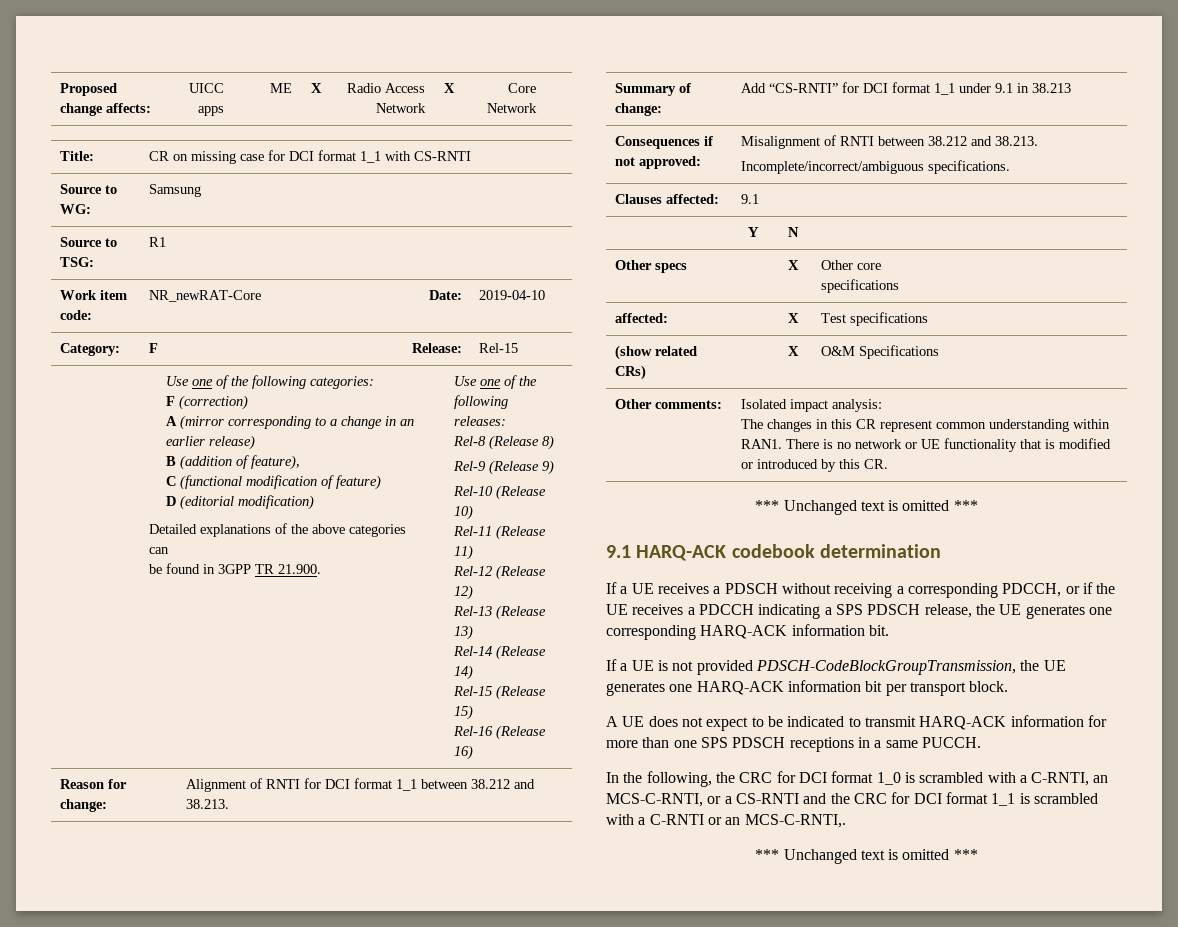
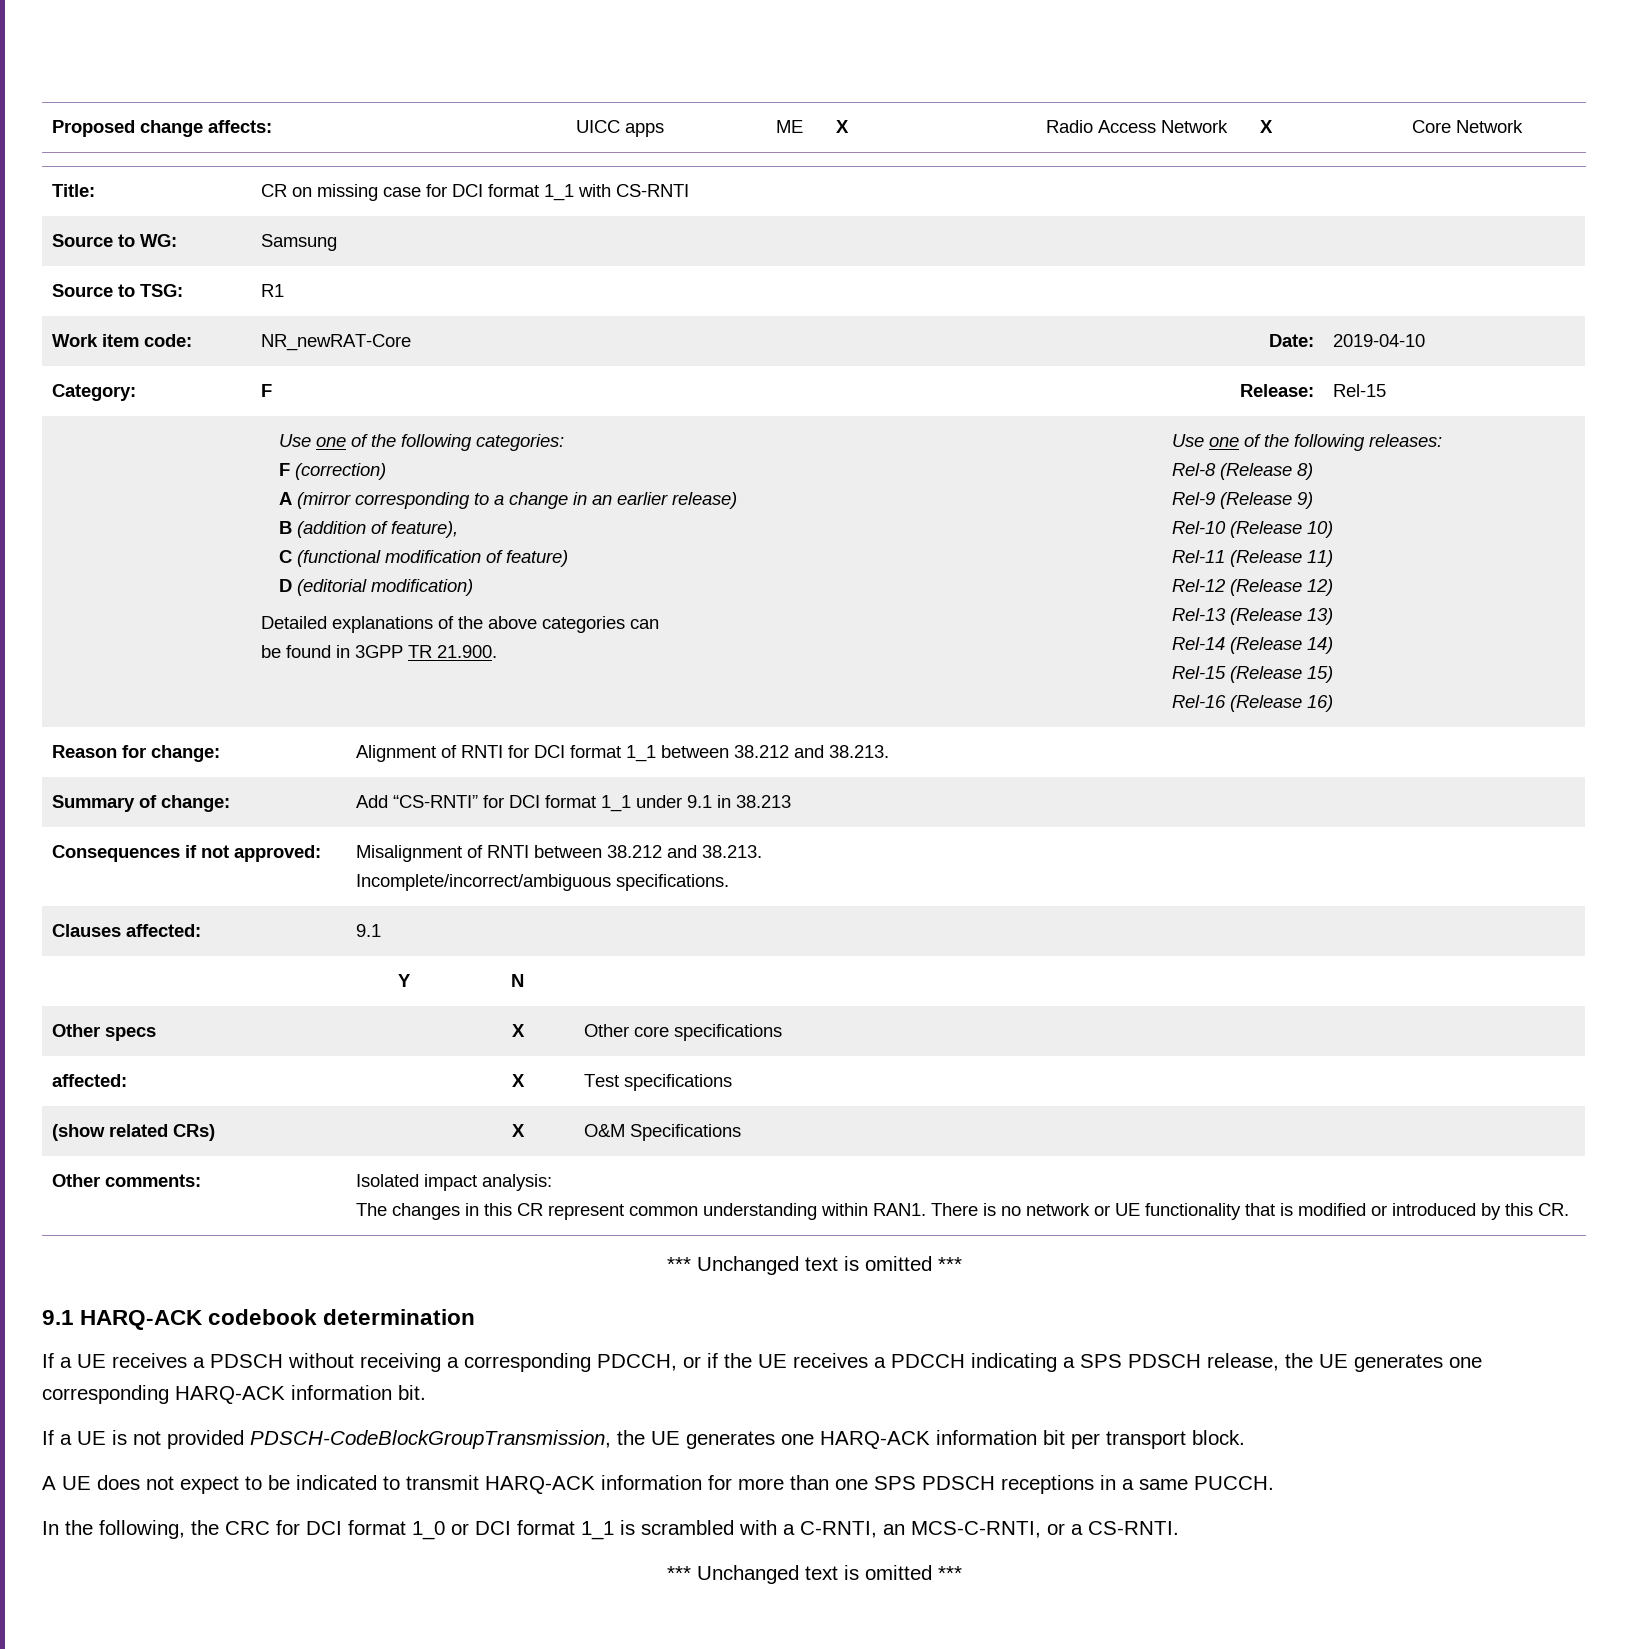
(901, 778) none -> [451,1520,614,1540] or DCI format 1_1
[735,792,1098,806] [606,814,846,828] CS-RNTI and the CRC for DCI format 1_1 is scrambled with a C-RNTI or an MCS-C-RNTI,. -> [1088,1521,1179,1535] CS-RNTI.

